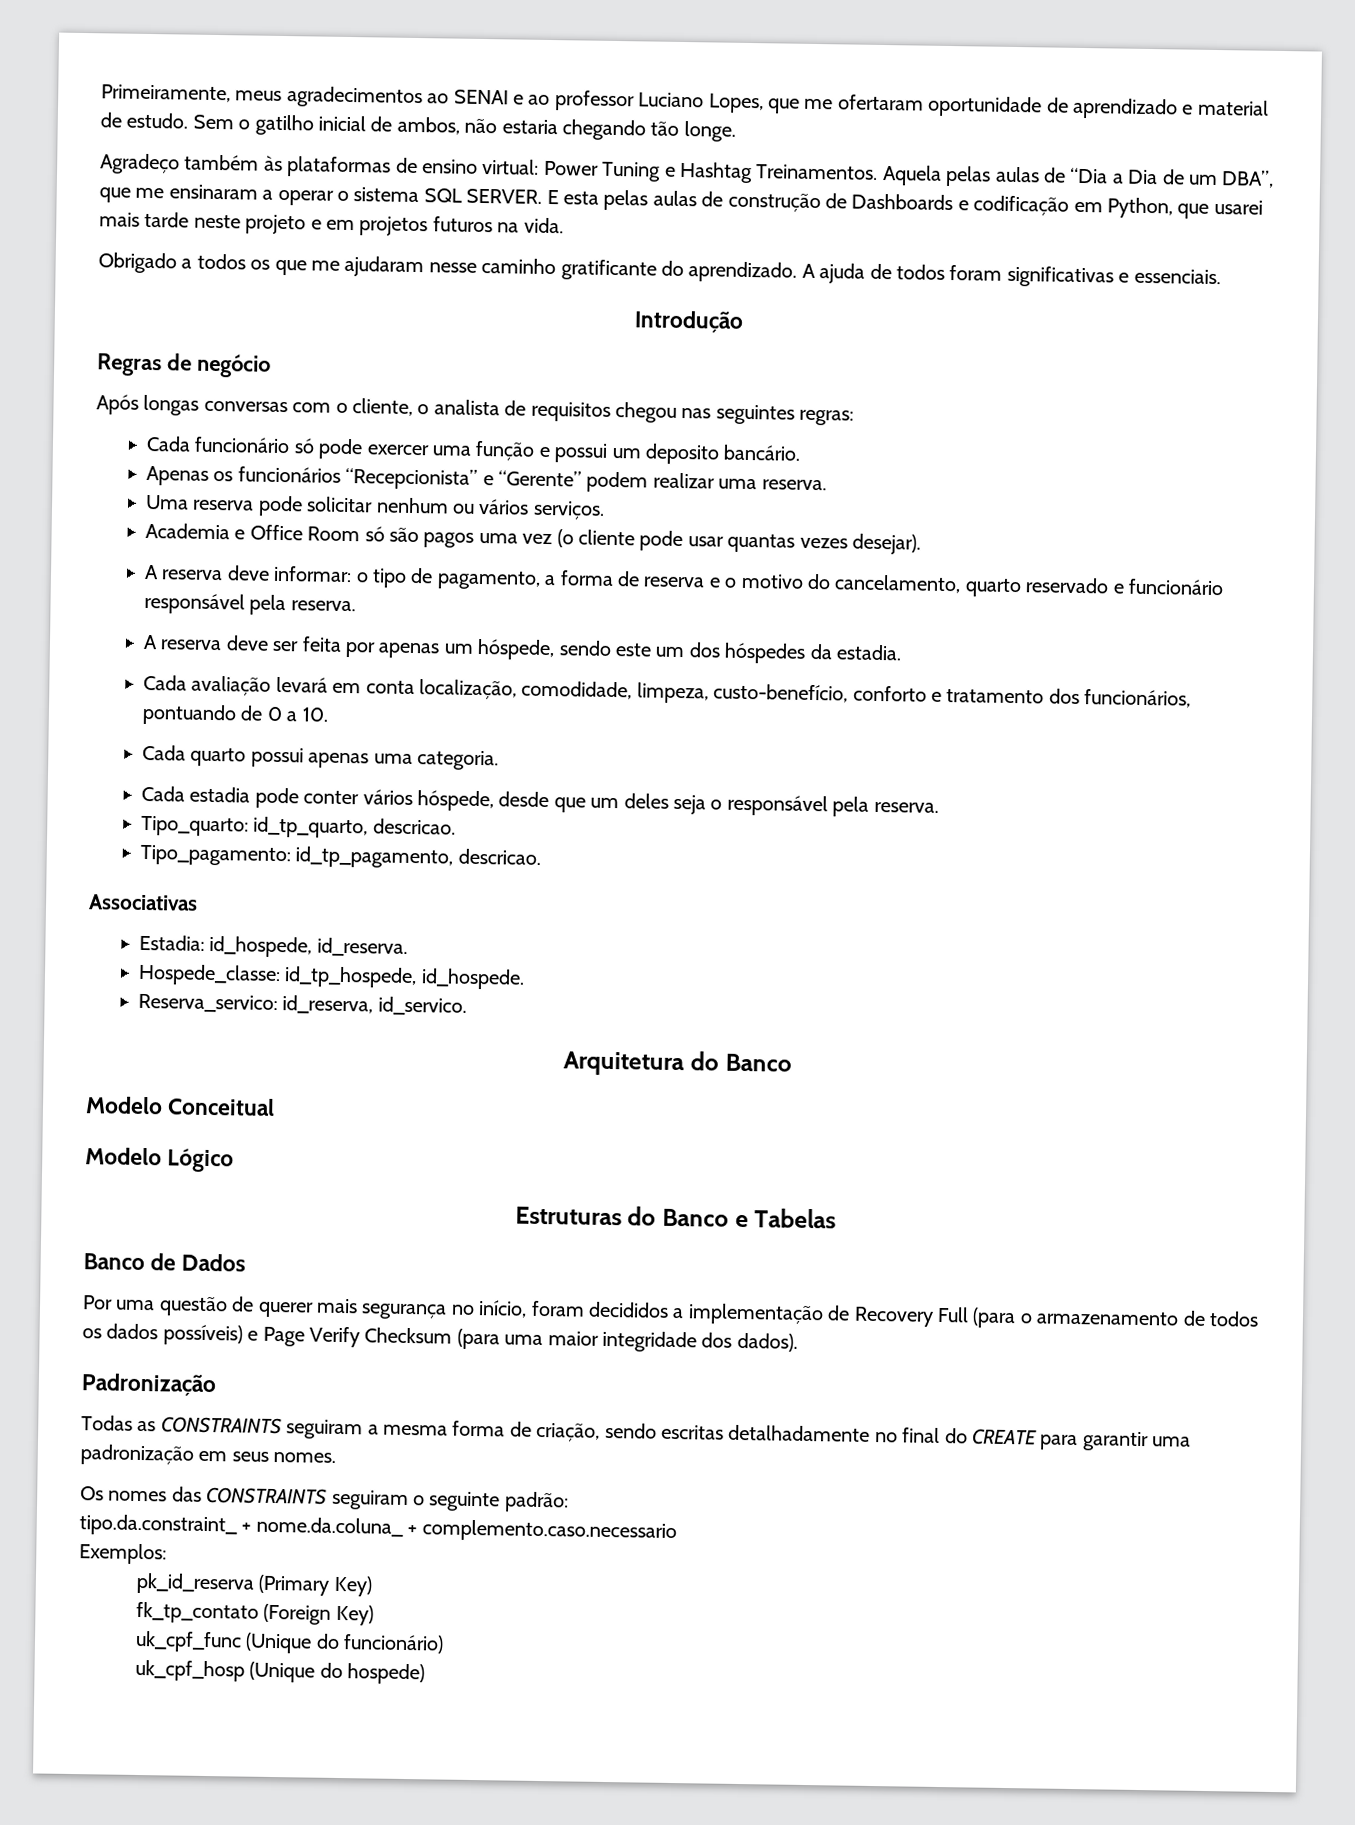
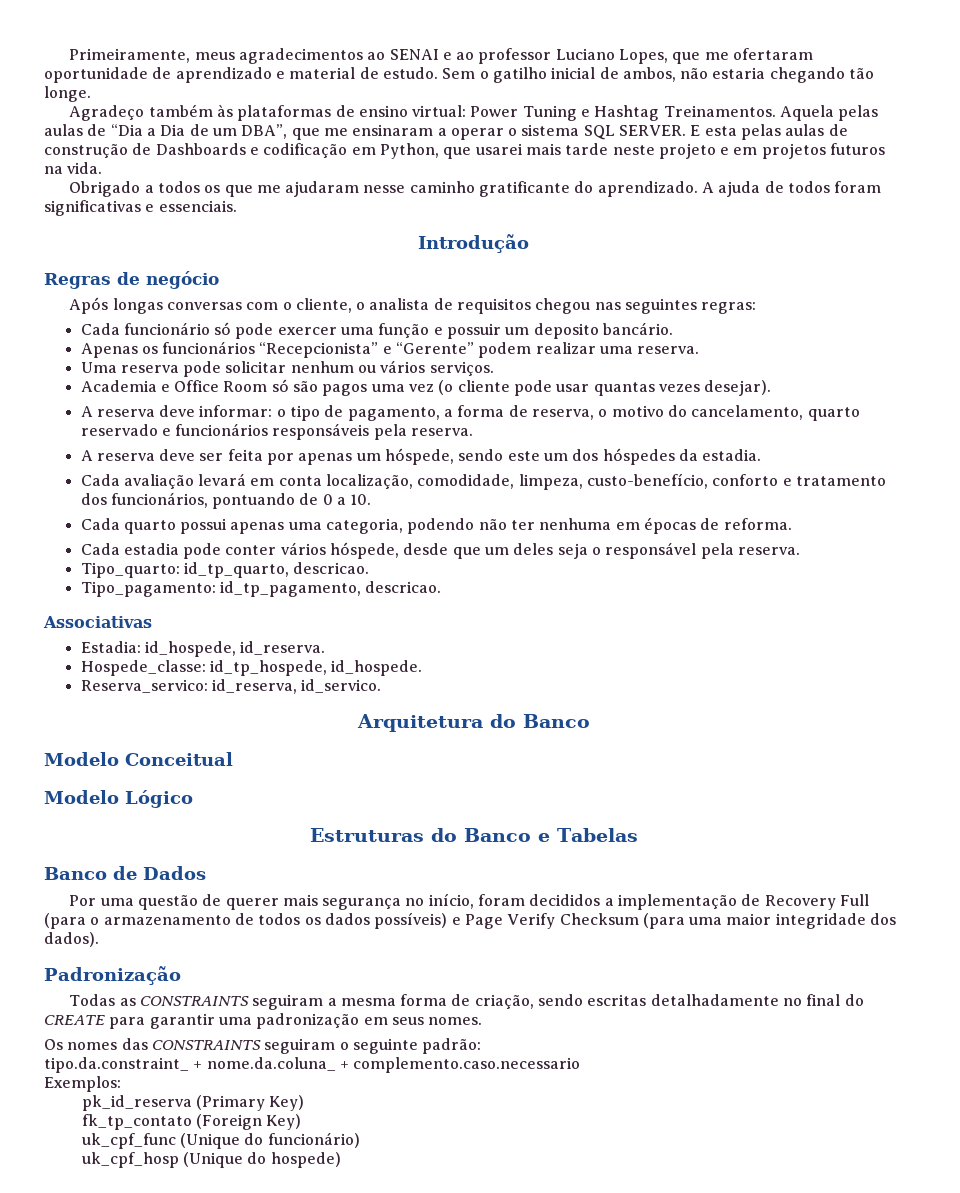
[554,443,609,463] possui -> [447,323,502,339] possuir
[643,576,721,588] reserva e -> [532,409,595,420] reserva,
[1127,578,1224,596] [143,592,245,615] funcionário responsável -> [175,423,370,440] funcionários responsáveis
[416,750,499,771] categoria. -> [326,517,792,534] categoria, podendo não ter nenhuma em épocas de reforma.

